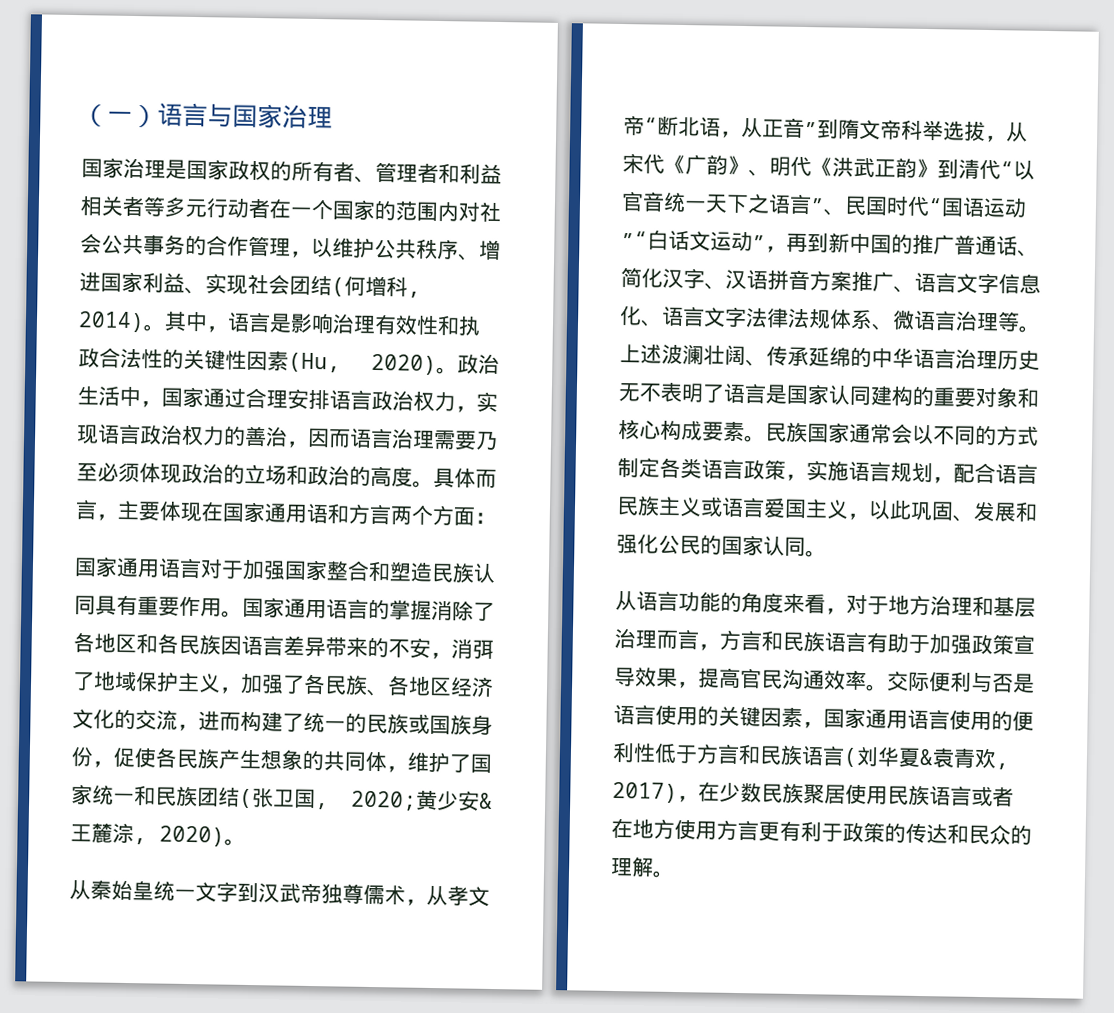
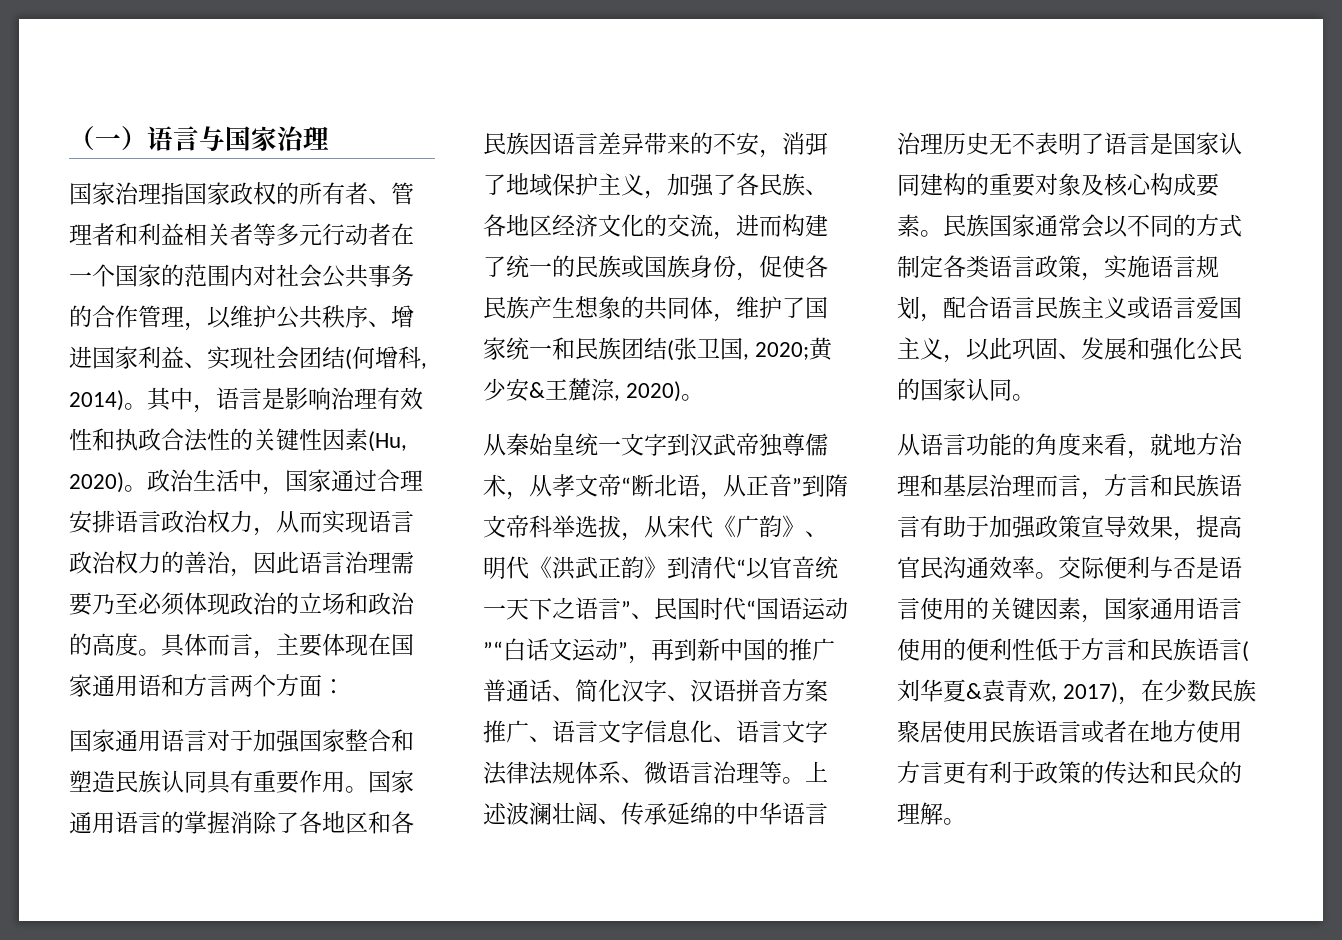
[165,159,187,179] 是 -> [161,182,184,205] 指
(477, 409) none -> [276,511,322,533] 从而
[328,428,351,448] 而 -> [276,551,299,574] 此
[1017,387,1040,408] 和 -> [1081,174,1104,196] 及
[846,594,889,615] 对于 -> [1150,433,1173,456] 就

